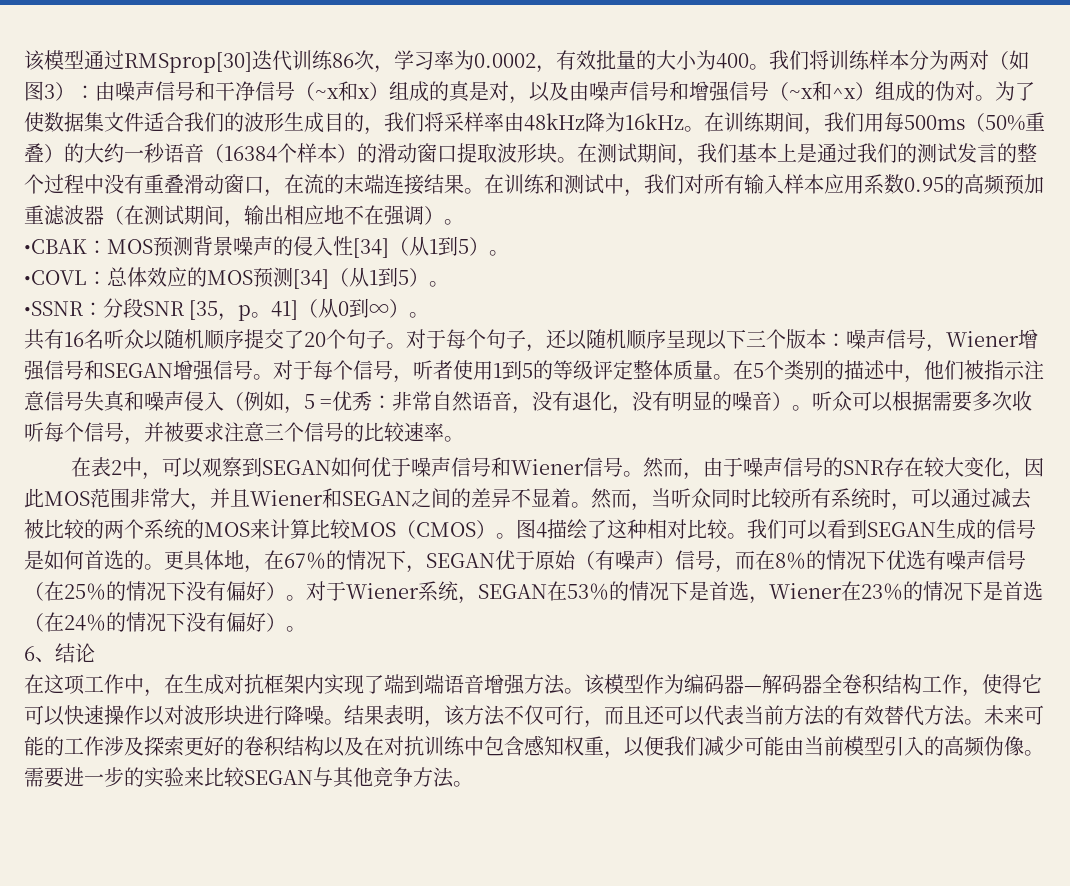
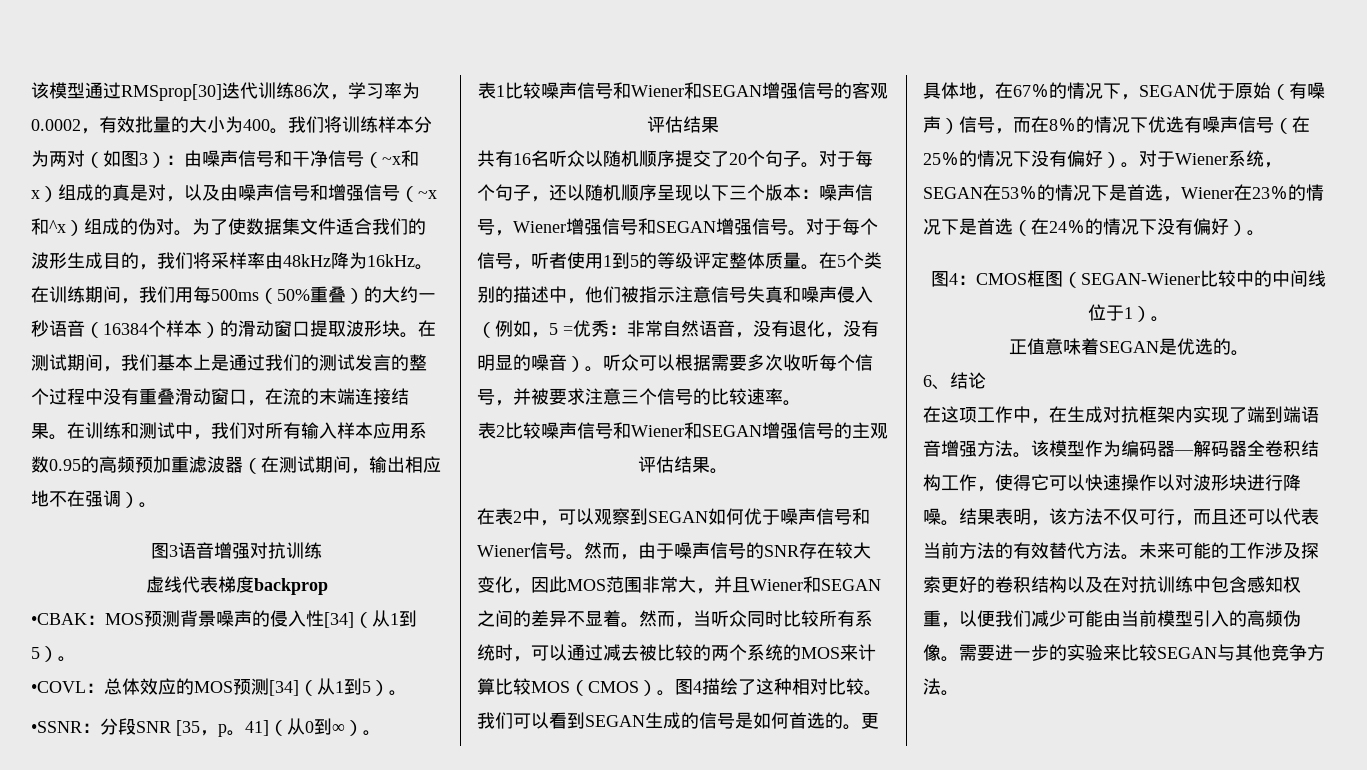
(464, 222) none -> [151,542,322,559] [145,576,328,595] // 图3语音增强对抗训练 // 虚线代表梯度backprop
(430, 315) none -> [477,82,888,99] [646,116,719,133] // 表1比较噪声信号和Wiener和SEGAN增强信号的客观评估结果
(464, 439) none -> [477,422,888,439] [637,456,728,474] // 表2比较噪声信号和Wiener和SEGAN增强信号的主观评估结果。
(306, 629) none -> [931,270,1326,288] [1088,304,1169,322] [1008,338,1249,356] // 图4：CMOS框图（SEGAN-Wiener比较中的中间线位于1）。 // 正值意味着SEGAN是优选的。

